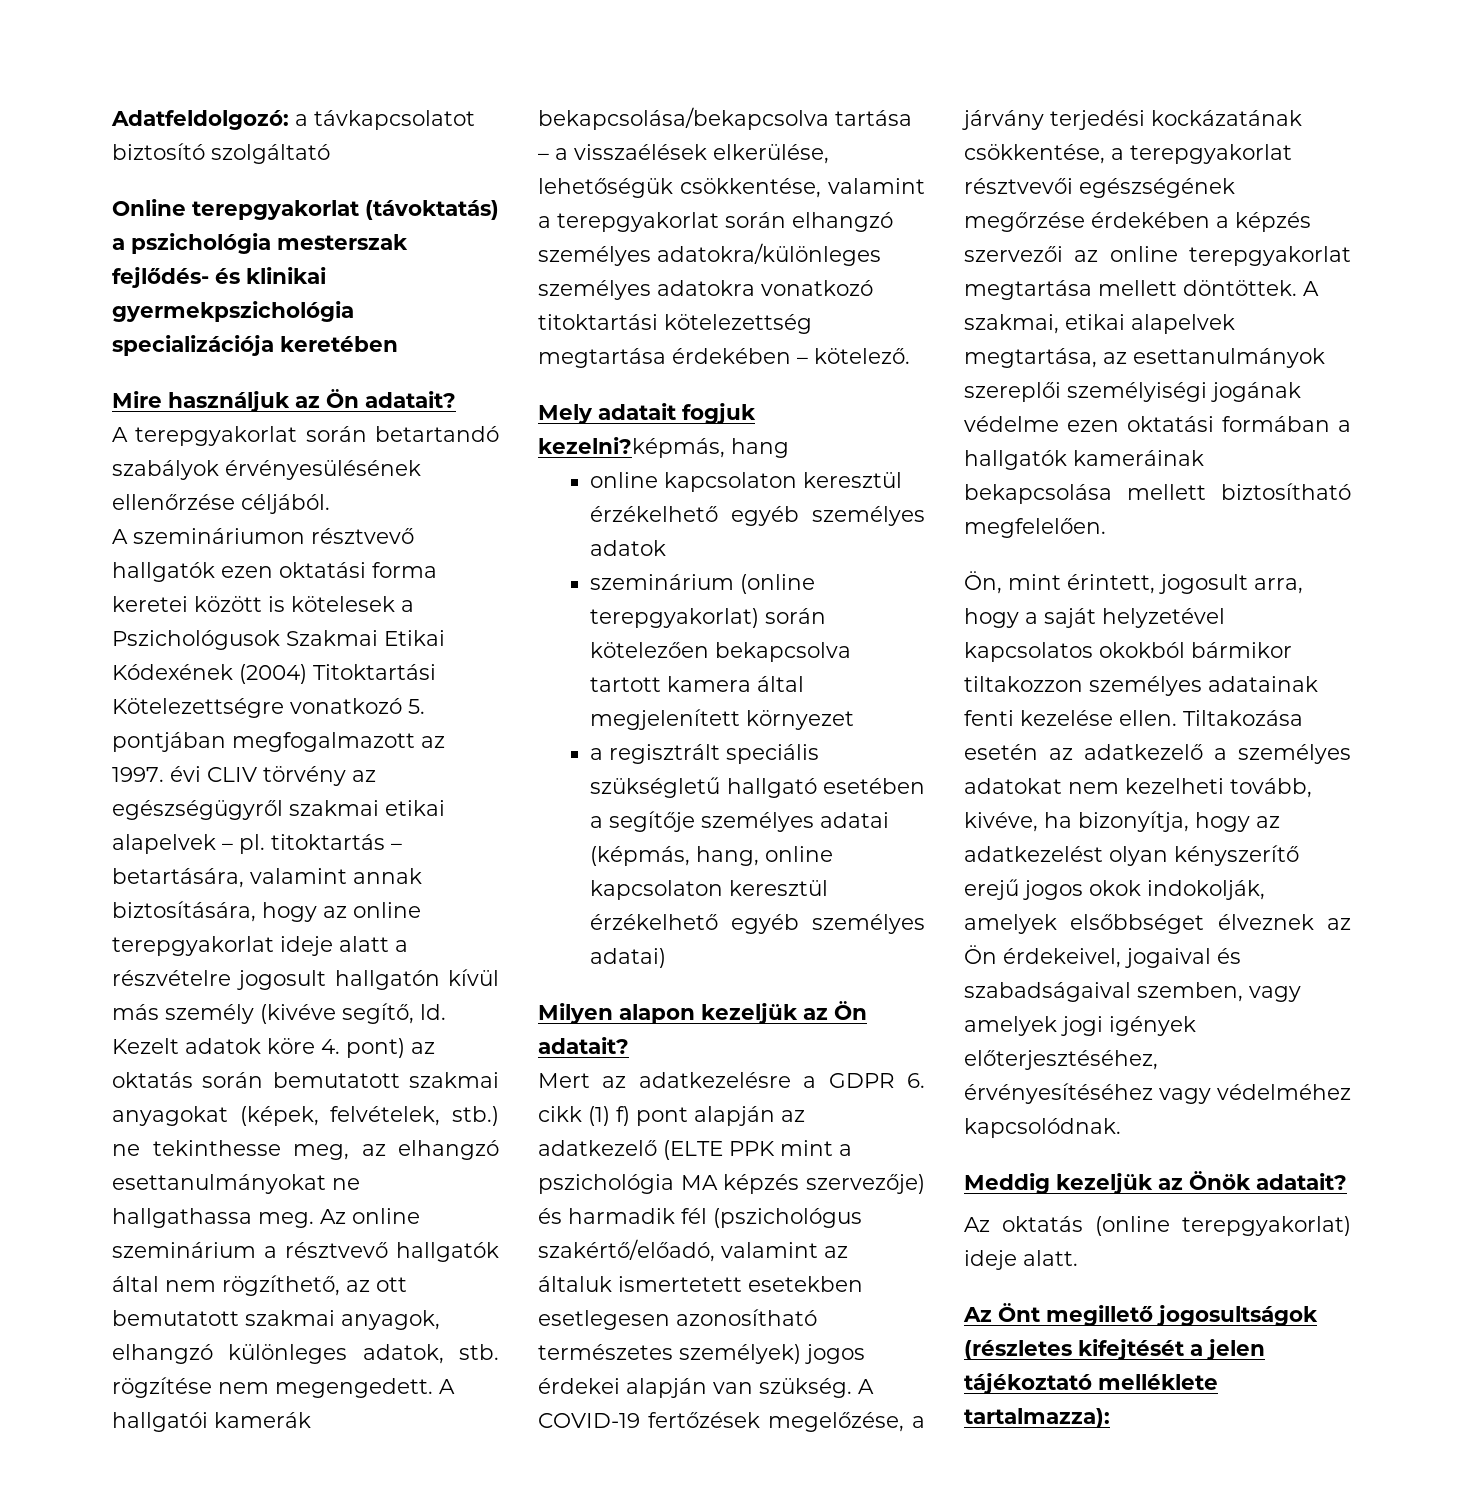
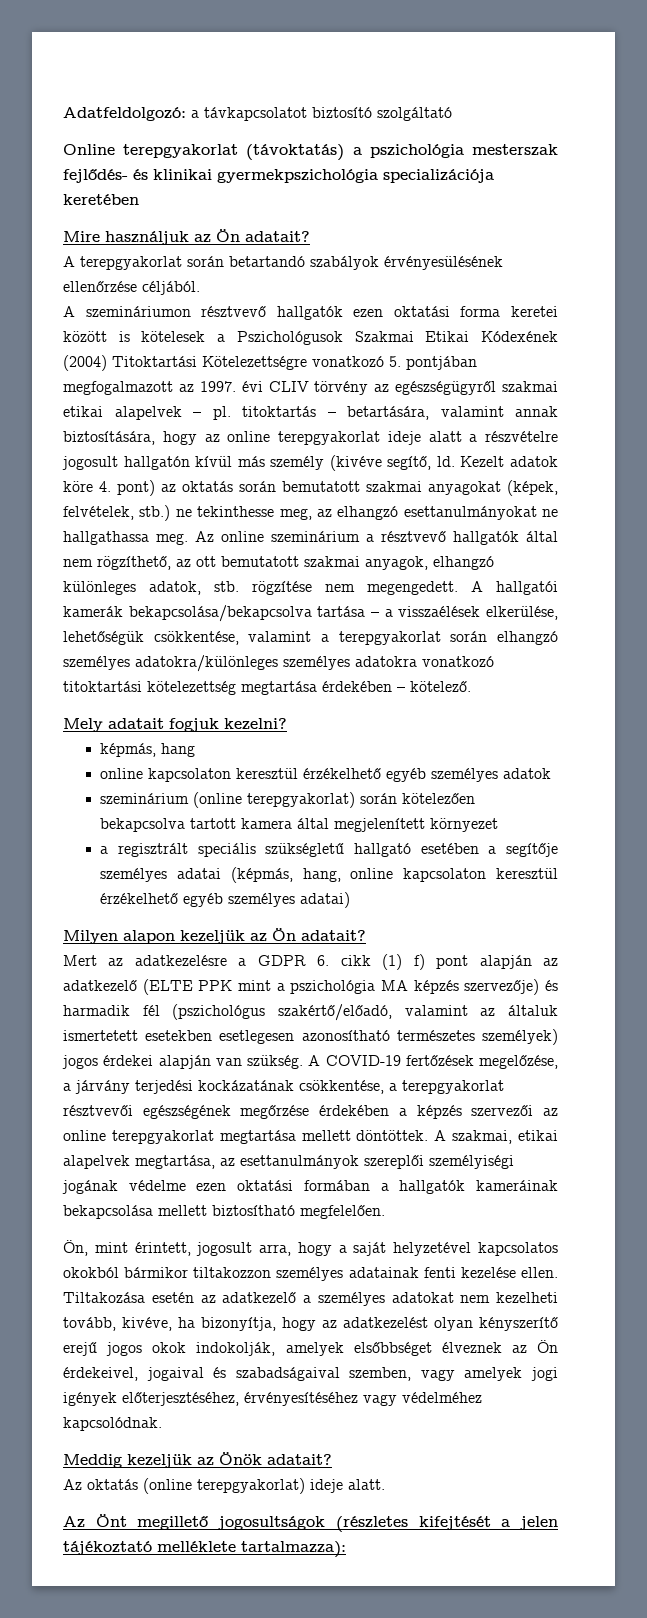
[538,437,725,458] kezelni?képmás, -> [224,718,287,730] [100,743,157,757] kezelni? // képmás,

